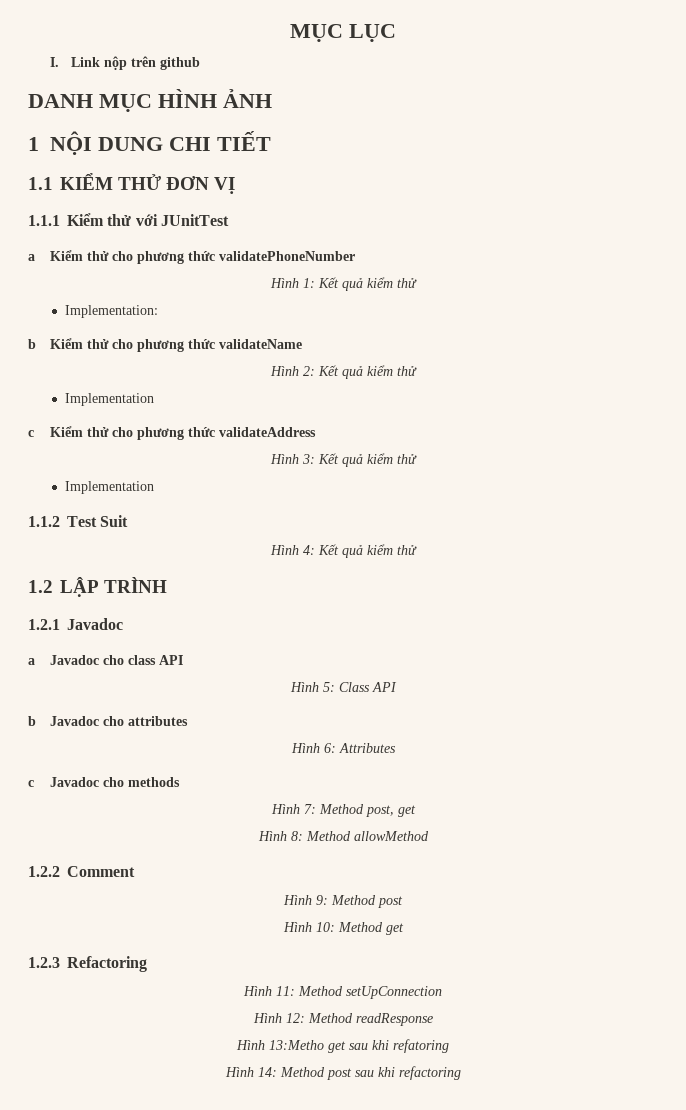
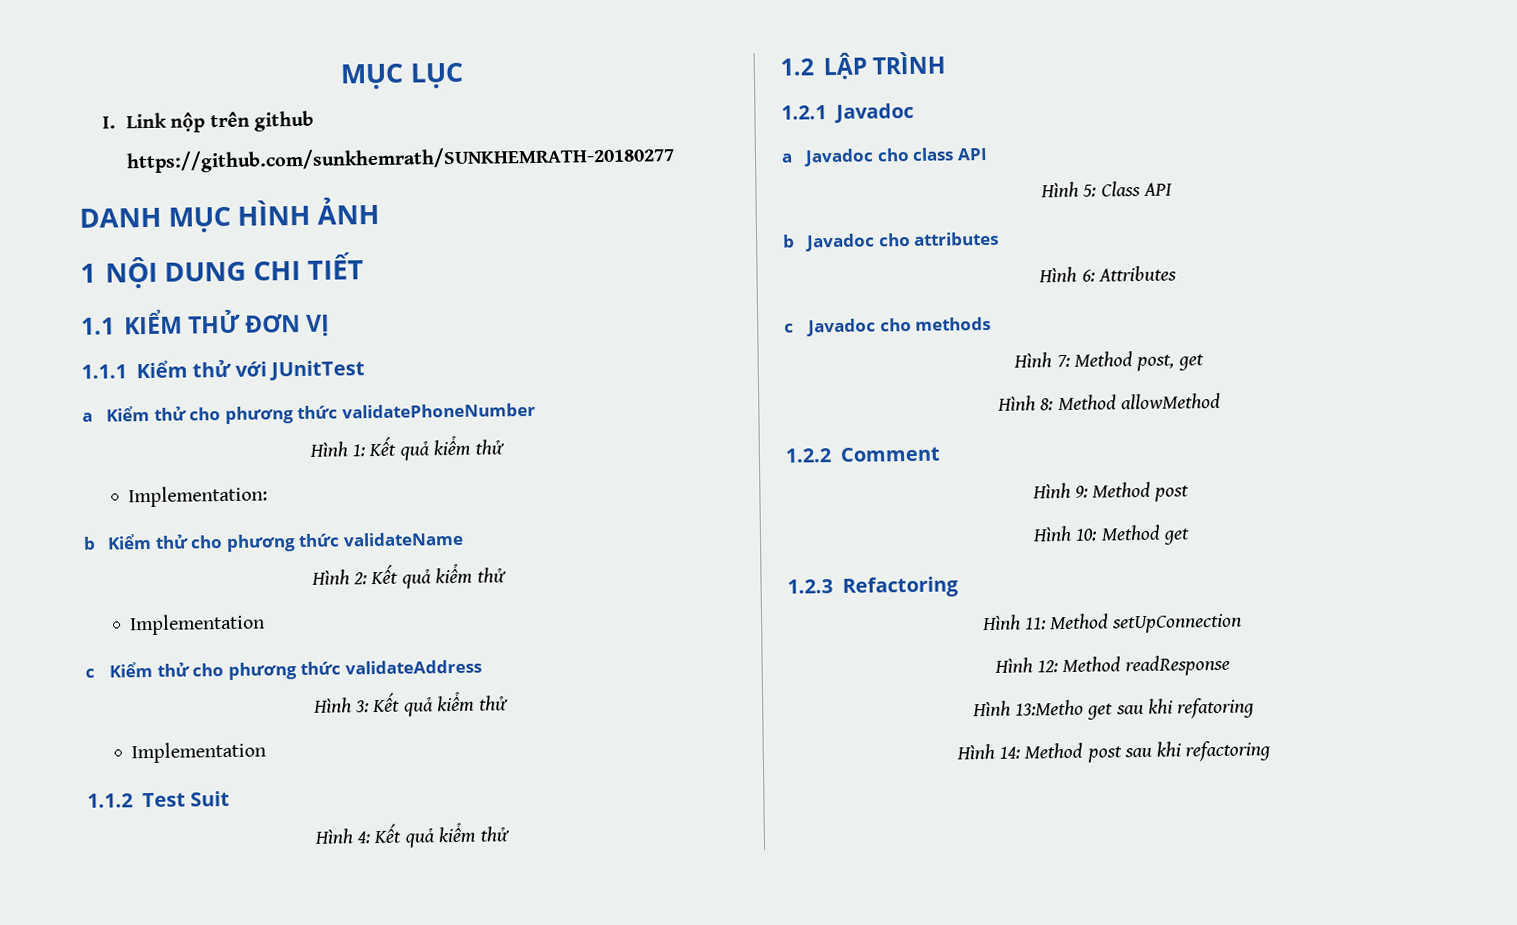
(201, 63) none -> [126,145,676,174] // https://github.com/sunkhemrath/SUNKHEMRATH-20180277

